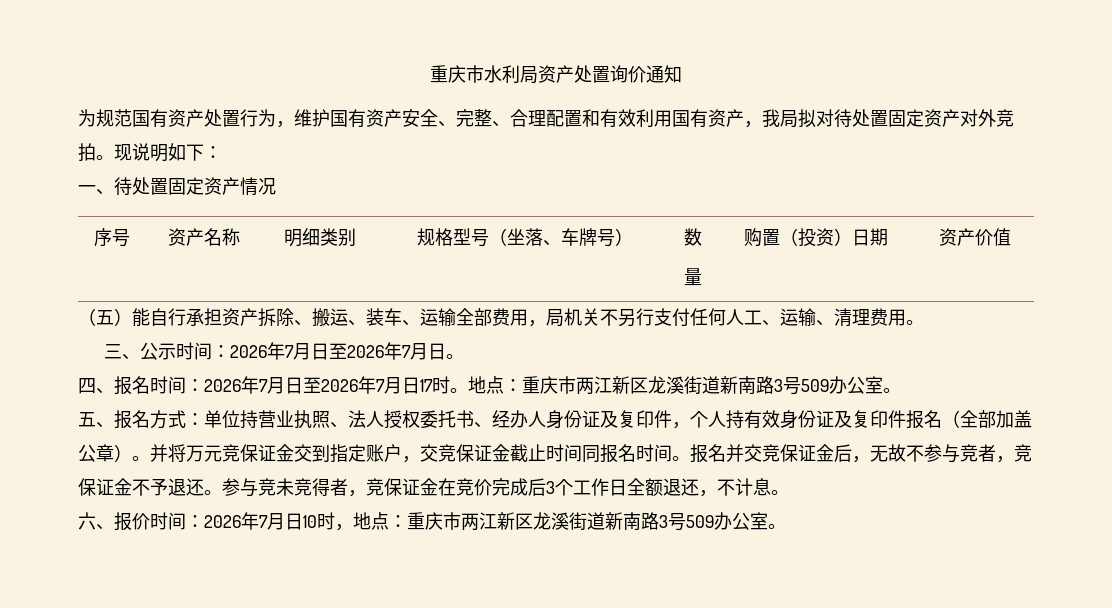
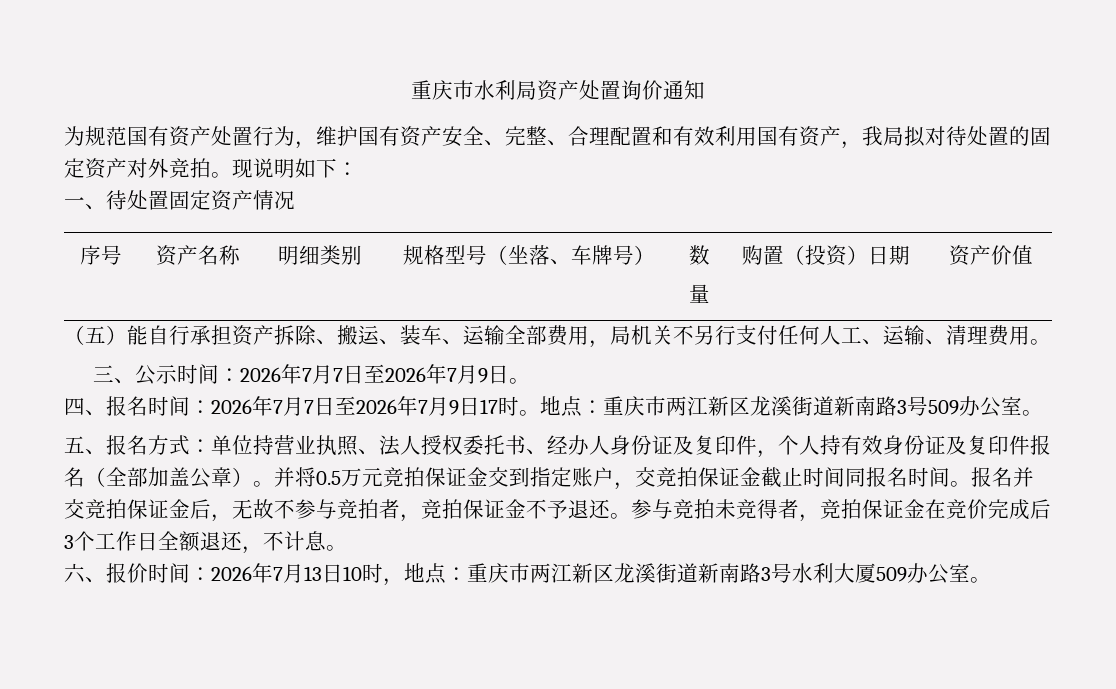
(888, 118) none -> [1009,126,1030,146] 的
[310,342,428,360] 日至2026年7月 -> [332,364,488,384] 7日至2026年7月9
[285,376,402,394] 日至2026年7月 -> [304,396,459,416] 7日至2026年7月9
[186,444,240,462] 万元竞 -> [316,467,425,487] 0.5万元竞拍
(456, 453) none -> [677,467,698,487] 拍
(780, 453) none -> [106,499,127,519] 拍
[978,444,1032,463] 者，竞 -> [358,499,463,522] 拍者，竞拍
(276, 487) none -> [694,499,715,519] 拍
(384, 487) none -> [841,499,862,519] 拍
(285, 521) none -> [304,566,322,581] 13
(686, 522) none -> [792,563,876,583] 水利大厦

